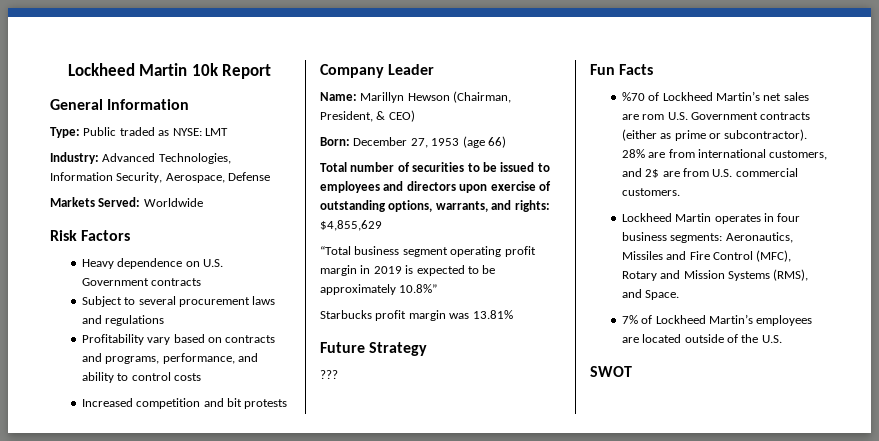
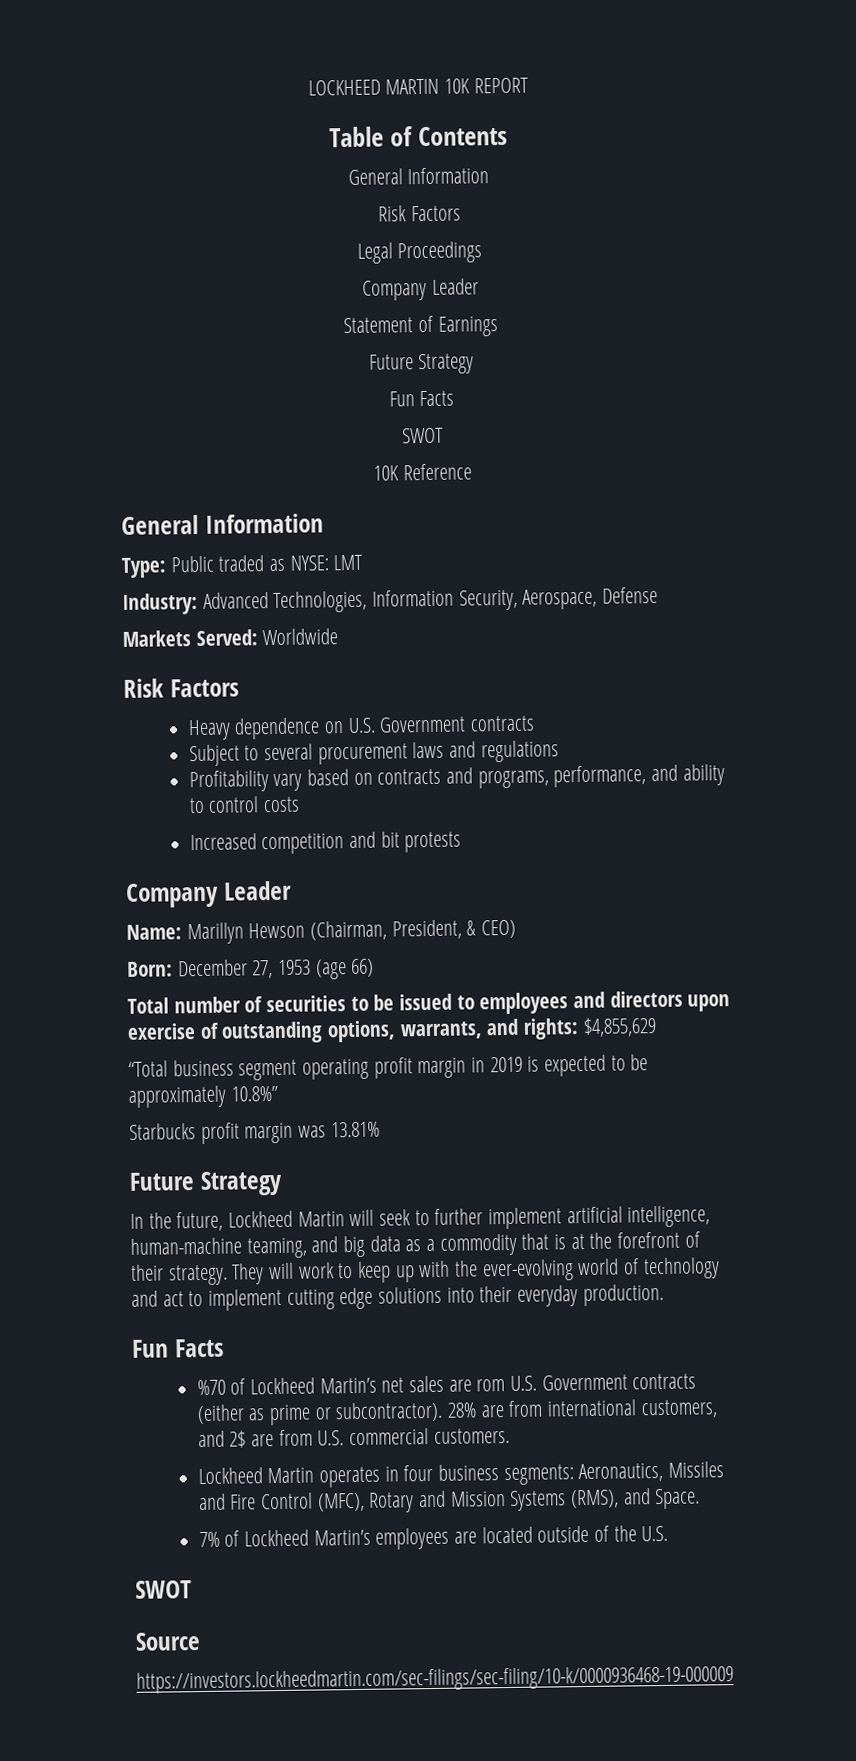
[67,63,272,79] Lockheed Martin 10k Report -> [307,77,529,96] [329,125,508,148] [347,167,490,185] [378,205,461,222] [356,241,483,264] [362,278,479,301] [343,315,498,337] [368,353,475,375] [388,390,455,407] [402,427,445,444] [373,463,472,481] LOCKHEED MARTIN 10K REPORT // Table of Contents // General Information // Risk Factors // Legal Proceedings // Company Leader // Statement of Earnings // Future Strategy // Fun Facts // SWOT // 10K Reference
[320,370,338,379] ??? -> [130,1205,711,1232] [130,1231,701,1259] [131,1257,720,1286] [131,1283,664,1311] In the future, Lockheed Martin will seek to further implement artificial intelligence, human-machine teaming, and big data as a commodity that is at the forefront of their strategy. They will work to keep up with the ever-evolving world of technology and act to implement cutting edge solutions into their everyday production.
(632, 371) none -> [135,1632,201,1651] [136,1665,734,1694] // Source // https://investors.lockheedmartin.com/sec-filings/sec-filing/10-k/0000936468-19-000009

